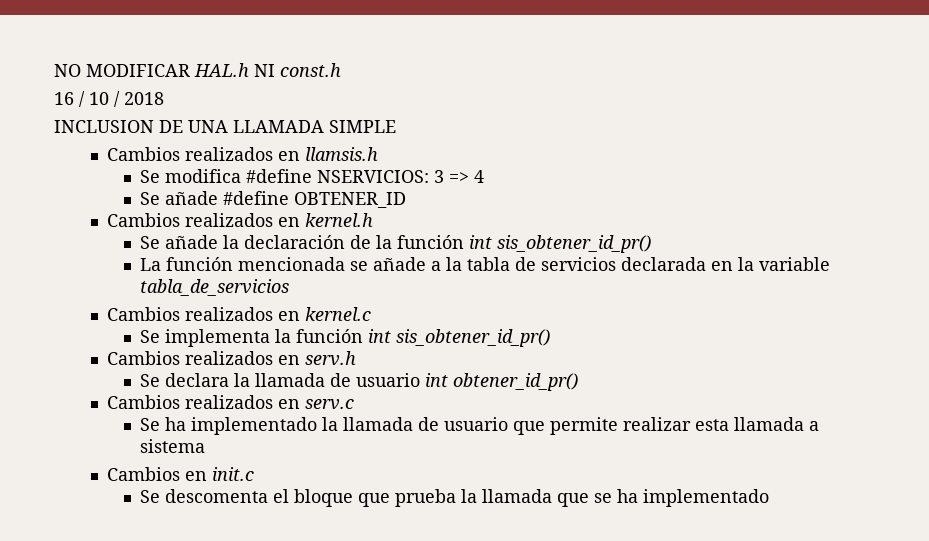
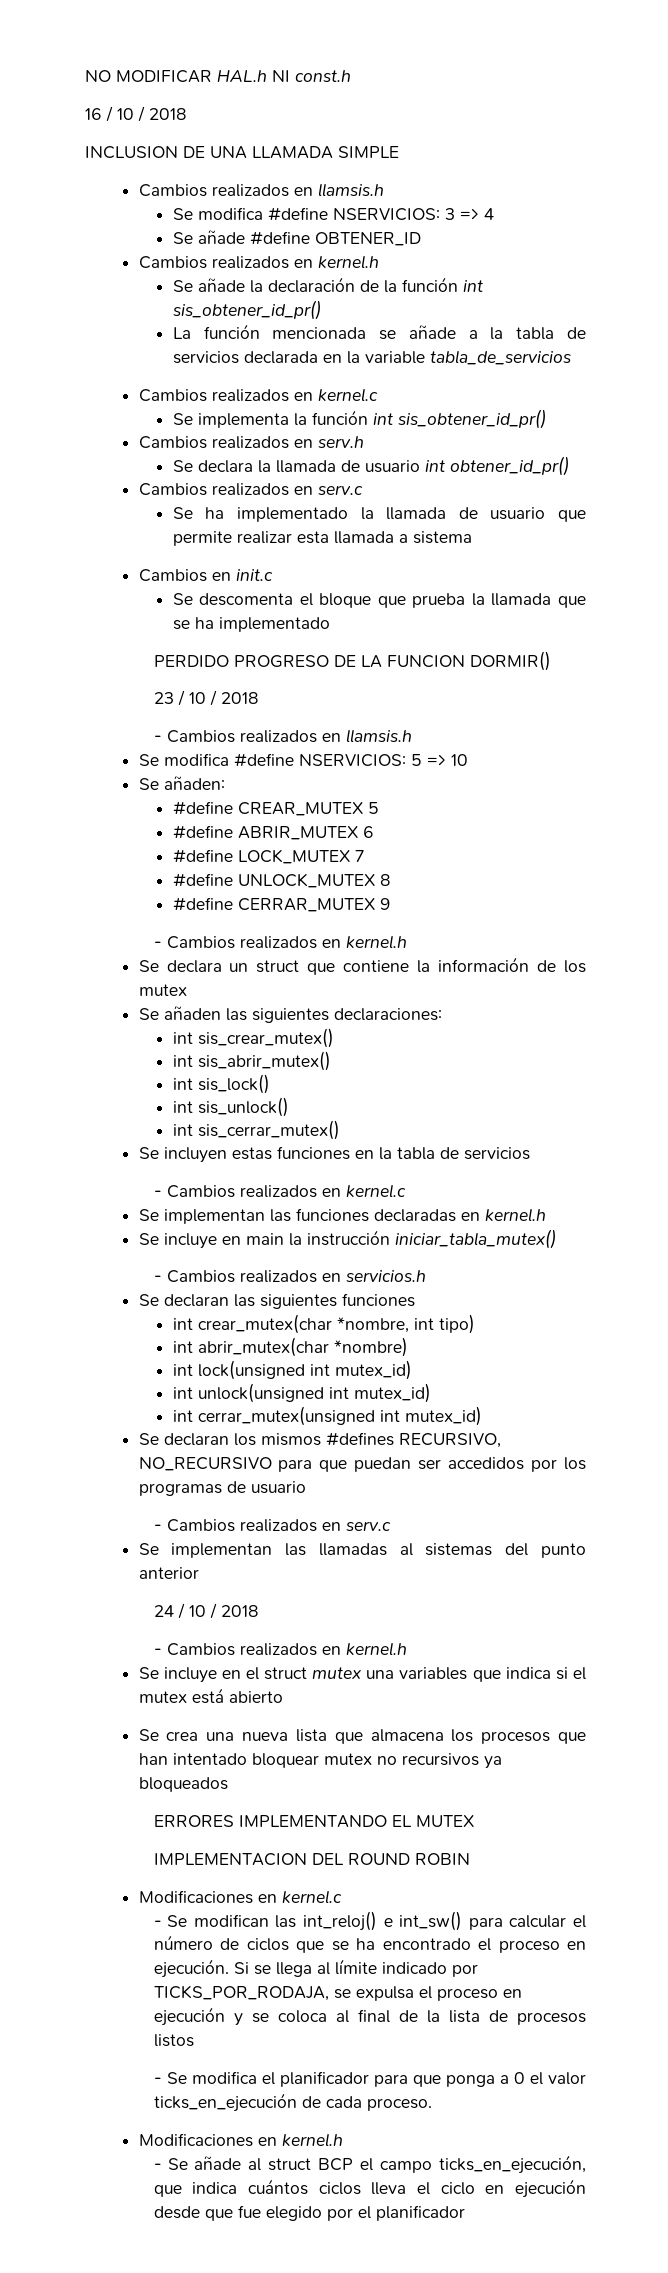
(769, 498) none -> [153,651,551,671] [153,690,259,706] [153,729,412,743] [138,753,468,767] [138,776,225,790] [172,801,379,816] [172,825,374,840] [172,849,364,864] [172,873,391,888] [172,897,390,912] [153,935,407,949] [138,957,586,975] [138,984,187,996] [138,1006,442,1023] [172,1028,334,1048] [172,1051,331,1071] [172,1074,270,1094] [172,1097,289,1117] [172,1120,340,1140] [138,1146,530,1163] [153,1184,406,1198] [138,1208,546,1224] [138,1229,557,1249] [153,1270,426,1283] [138,1293,415,1309] [172,1314,475,1334] [172,1337,408,1357] [172,1360,412,1380] [172,1383,431,1403] [172,1406,482,1426] [138,1432,501,1448] [138,1457,586,1472] [138,1481,306,1496] [153,1519,391,1532] [138,1543,586,1558] [138,1567,199,1579] [153,1603,259,1619] [153,1642,407,1656] [138,1667,586,1683] [138,1688,283,1704] [138,1729,586,1744] [138,1753,502,1769] [138,1777,228,1792] [153,1815,474,1828] [153,1853,470,1866] [138,1890,342,1904] [153,1911,587,1931] [153,1935,586,1953] [153,1959,478,1978] [153,1985,522,2001] [153,2007,586,2026] [153,2034,194,2047] [153,2071,586,2087] [153,2093,432,2112] [138,2133,343,2147] [153,2155,586,2174] [153,2179,586,2198] [153,2205,465,2221] // PERDIDO PROGRESO DE LA FUNCION DORMIR() // 23 / 10 / 2018 // - Cambios realizados en llamsis.h // Se modifica #define NSERVICIOS: 5 => 10 // Se añaden: // #define CREAR_MUTEX 5 // #define ABRIR_MUTEX 6 // #define LOCK_MUTEX 7 // #define UNLOCK_MUTEX 8 // #define CERRAR_MUTEX 9 // - Cambios realizados en kernel.h // Se declara un struct que contiene la información de los mutex // Se añaden las siguientes declaraciones: // int sis_crear_mutex() // int sis_abrir_mutex() // int sis_lock() // int sis_unlock() // int sis_cerrar_mutex() // Se incluyen estas funciones en la tabla de servicios // - Cambios realizados en kernel.c // Se implementan las funciones declaradas en kernel.h // Se incluye en main la instrucción iniciar_tabla_mutex() // - Cambios realizados en servicios.h // Se declaran las siguientes funciones // int crear_mutex(char *nombre, int tipo) // int abrir_mutex(char *nombre) // int lock(unsigned int mutex_id) // int unlock(unsigned int mutex_id) // int cerrar_mutex(unsigned int mutex_id) // Se declaran los mismos #defines RECURSIVO, NO_RECURSIVO para que puedan ser accedidos por los programas de usuario // - Cambios realizados en serv.c // Se implementan las llamadas al sistemas del punto anterior // 24 / 10 / 2018 // - Cambios realizados en kernel.h // Se incluye en el struct mutex una variables que indica si el mutex está abierto // Se crea una nueva lista que almacena los procesos que han intentado bloquear mutex no recursivos ya bloqueados // ERRORES IMPLEMENTANDO EL MUTEX // IMPLEMENTACION DEL ROUND ROBIN // Modificaciones en kernel.c // - Se modifican las int_reloj() e int_sw() para calcular el número de ciclos que se ha encontrado el proceso en ejecución. Si se llega al límite indicado por TICKS_POR_RODAJA, se expulsa el proceso en ejecución y se coloca al final de la lista de procesos listos // - Se modifica el planificador para que ponga a 0 el valor ticks_en_ejecución de cada proceso. // Modificaciones en kernel.h // - Se añade al struct BCP el campo ticks_en_ejecución, que indica cuántos ciclos lleva el ciclo en ejecución desde que fue elegido por el planificador

